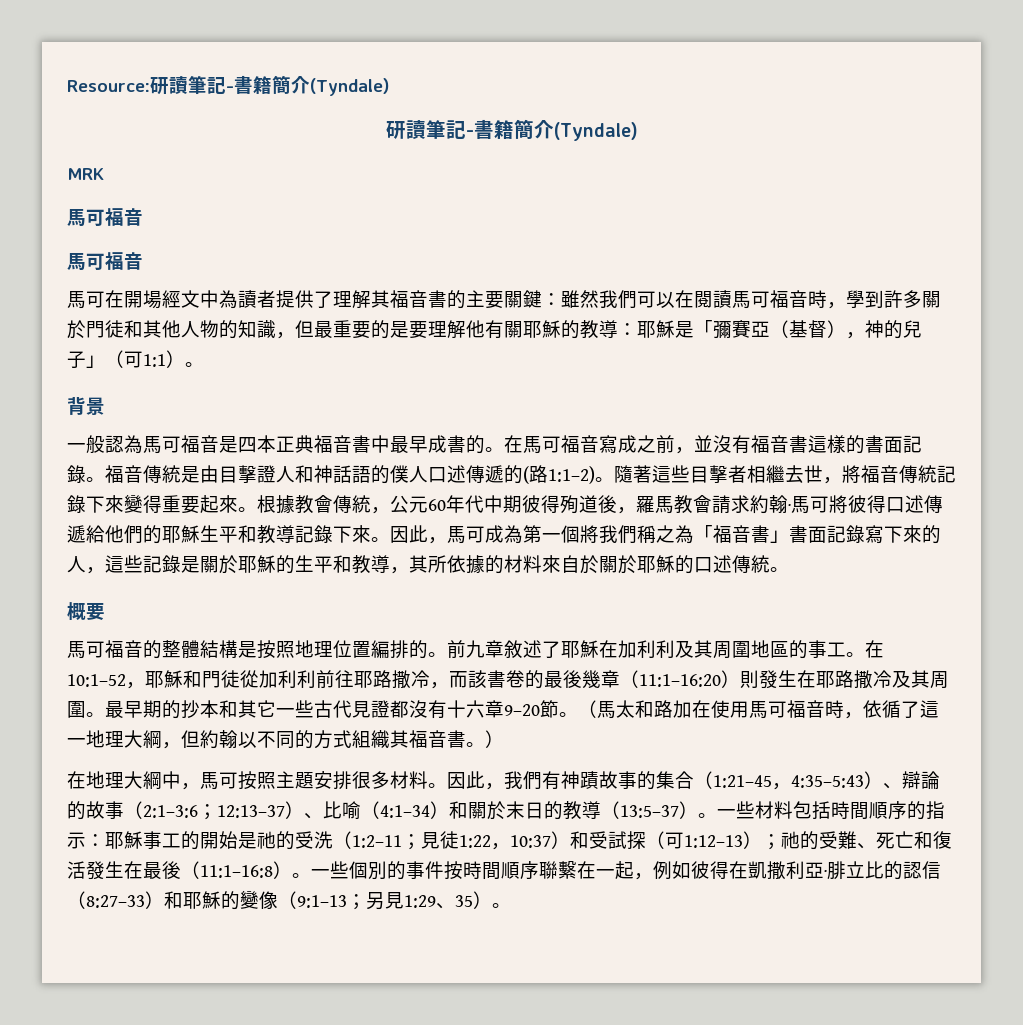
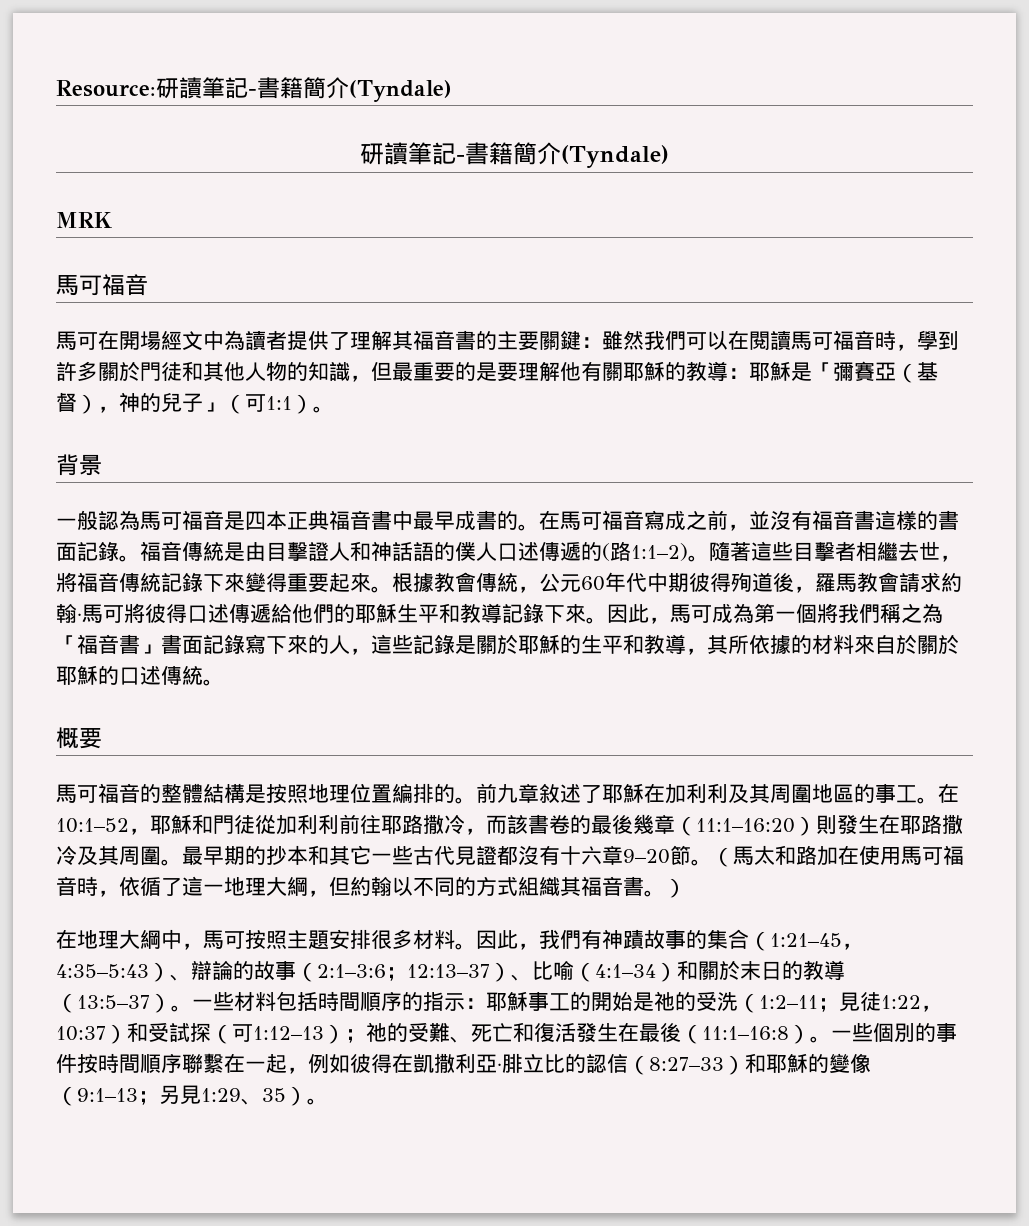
[67,252,143,270] // 馬可福音 -> (148, 285) none

